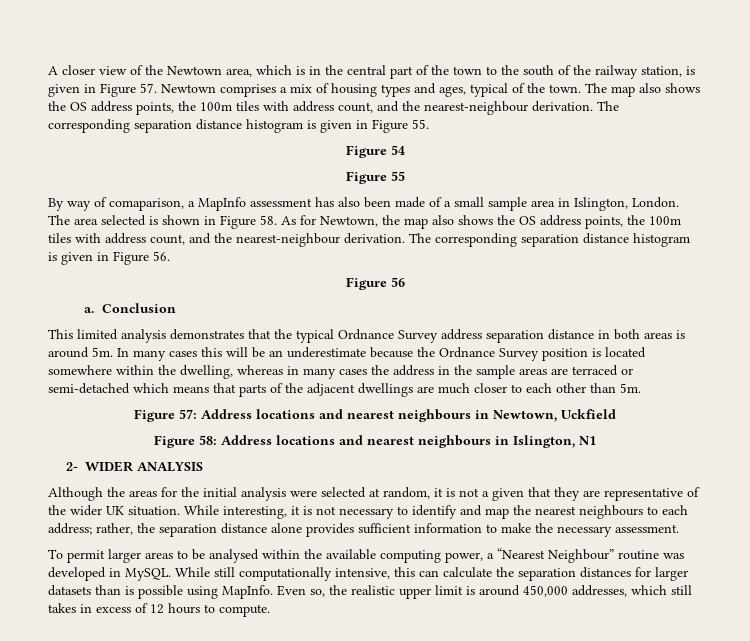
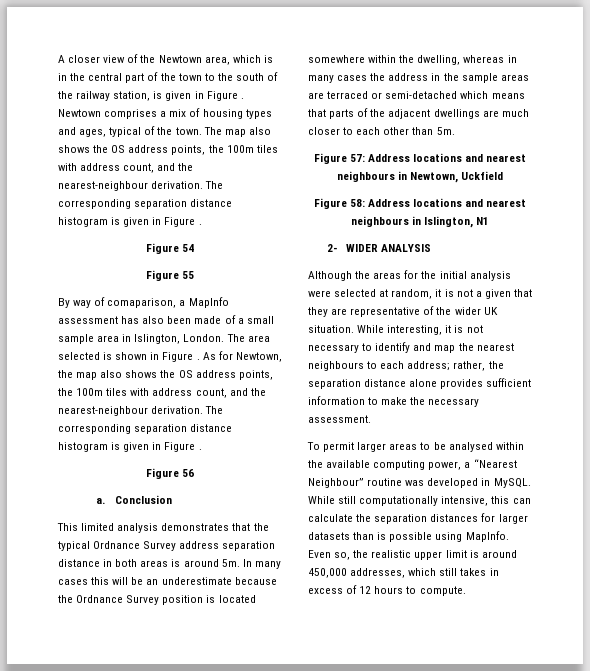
[140,83,157,93] 57. -> [240,98,244,99] .
[412,119,429,129] 55. -> [198,224,202,225] .
[260,215,277,225] 58. -> [196,359,200,360] .
[153,251,170,261] 56. -> [198,449,202,450] .

